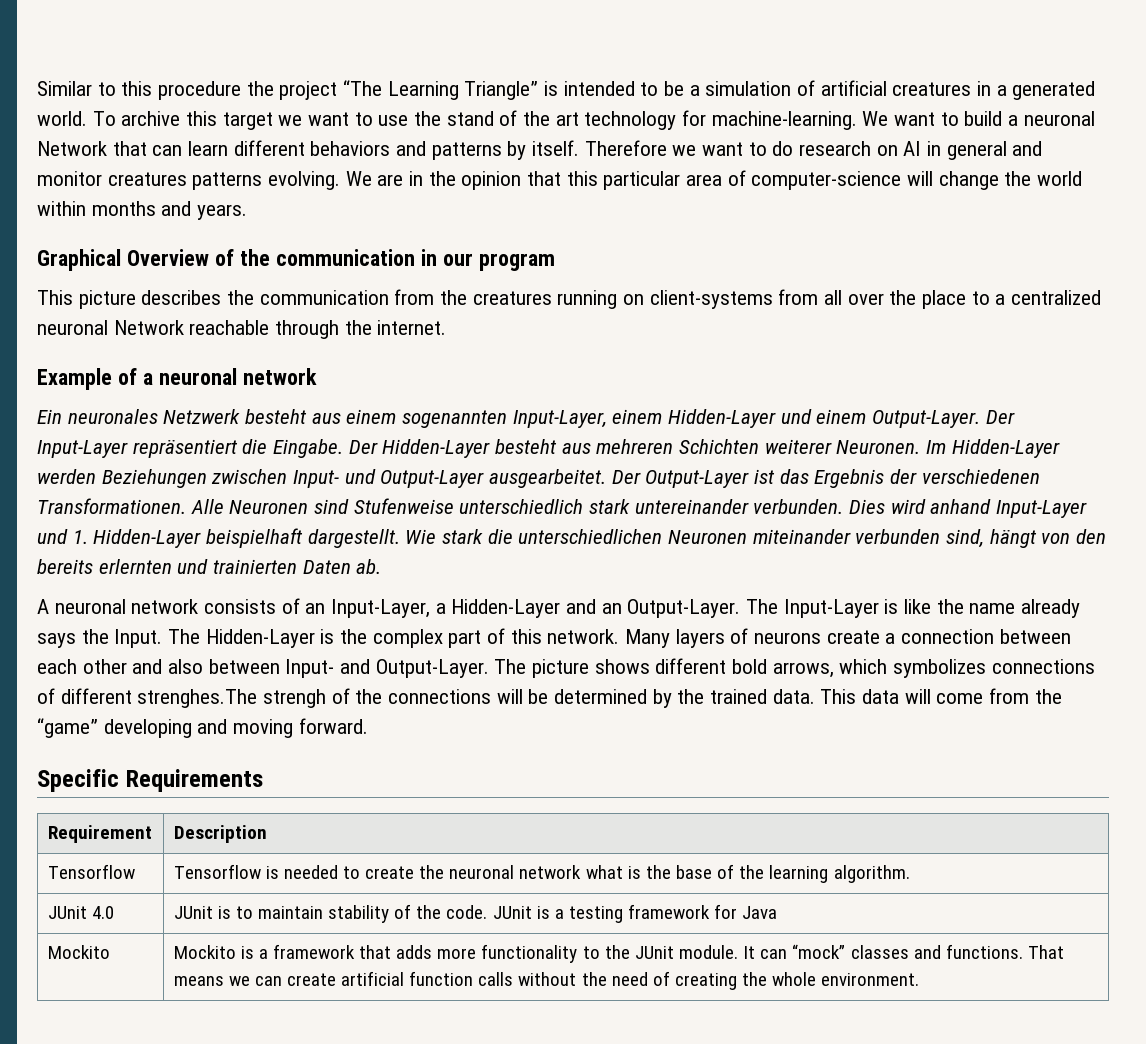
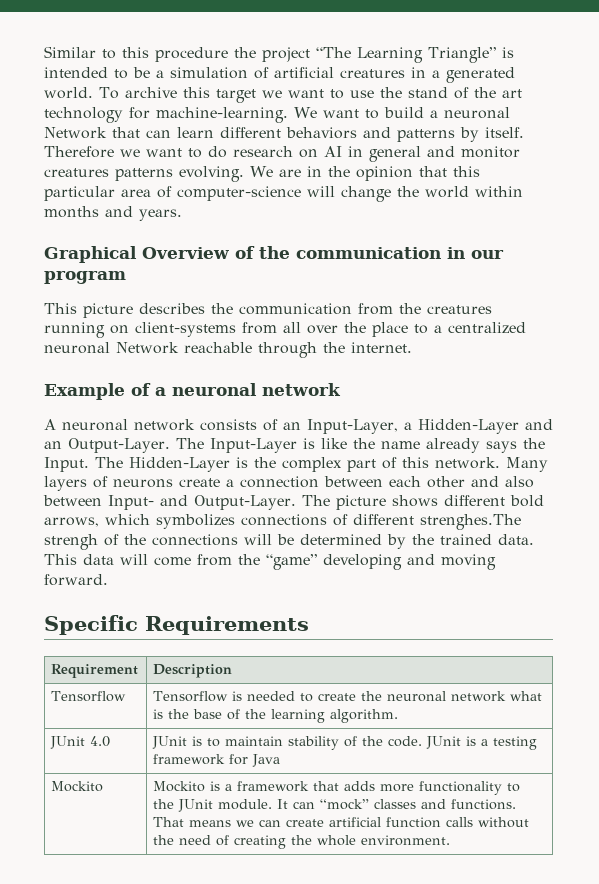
[37,409,1015,428] [37,439,1060,458] [37,469,1040,488] [37,498,1088,518] [37,528,1107,548] [37,559,382,574] // Ein neuronales Netzwerk besteht aus einem sogenannten Input-Layer, einem Hidden-Layer und einem Output-Layer. Der Input-Layer repräsentiert die Eingabe. Der Hidden-Layer besteht aus mehreren Schichten weiterer Neuronen. Im Hidden-Layer werden Beziehungen zwischen Input- und Output-Layer ausgearbeitet. Der Output-Layer ist das Ergebnis der verschiedenen Transformationen. Alle Neuronen sind Stufenweise unterschiedlich stark untereinander verbunden. Dies wird anhand Input-Layer und 1. Hidden-Layer beispielhaft dargestellt. Wie stark die unterschiedlichen Neuronen miteinander verbunden sind, hängt von den bereits erlernten und trainierten Daten ab. -> (341, 389) none

